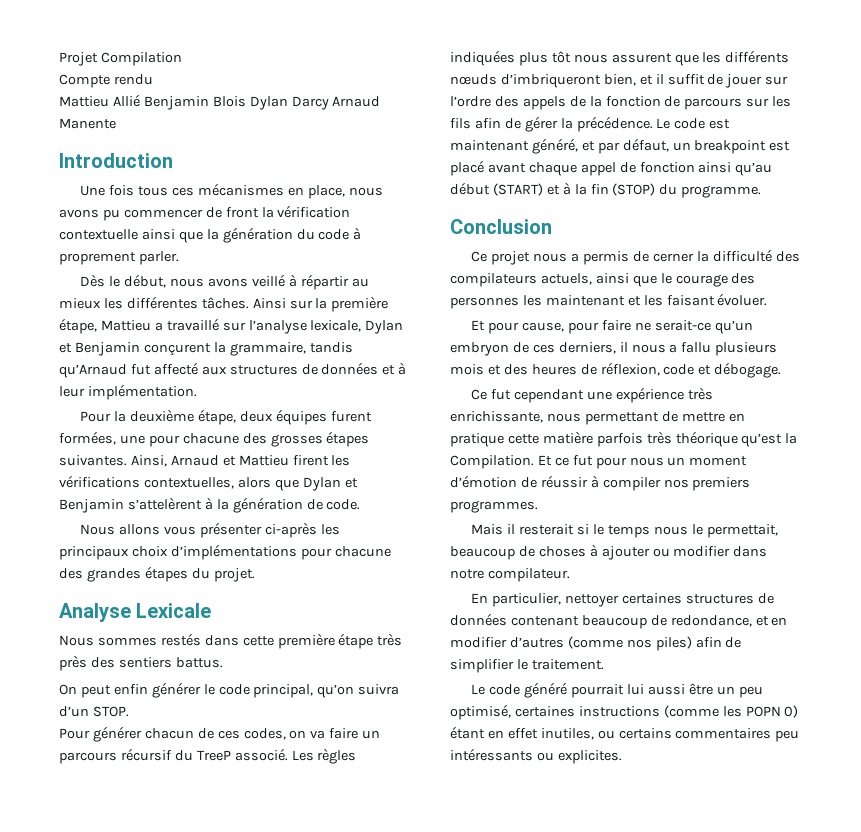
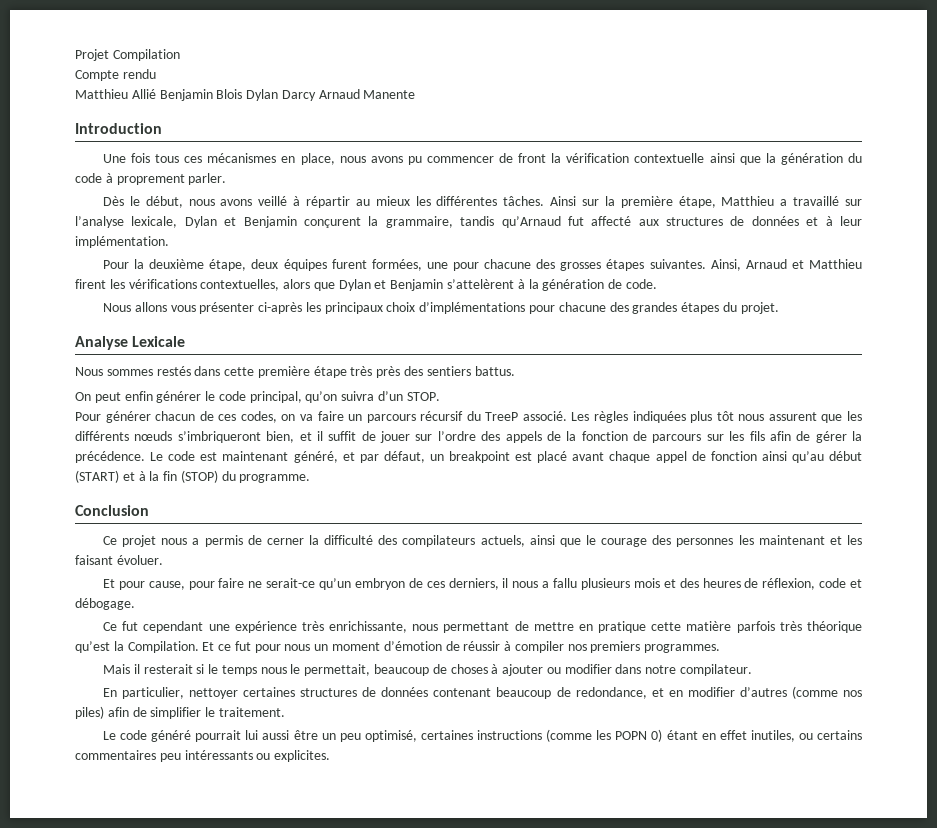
[59,96,109,107] Mattieu -> [75,89,128,99] Matthieu
[100,320,151,331] Mattieu -> [721,196,775,206] Matthieu
[238,455,289,466] Mattieu -> [809,259,863,269] Matthieu
[500,74,601,88] d’imbriqueront -> [177,431,261,443] s’imbriqueront

